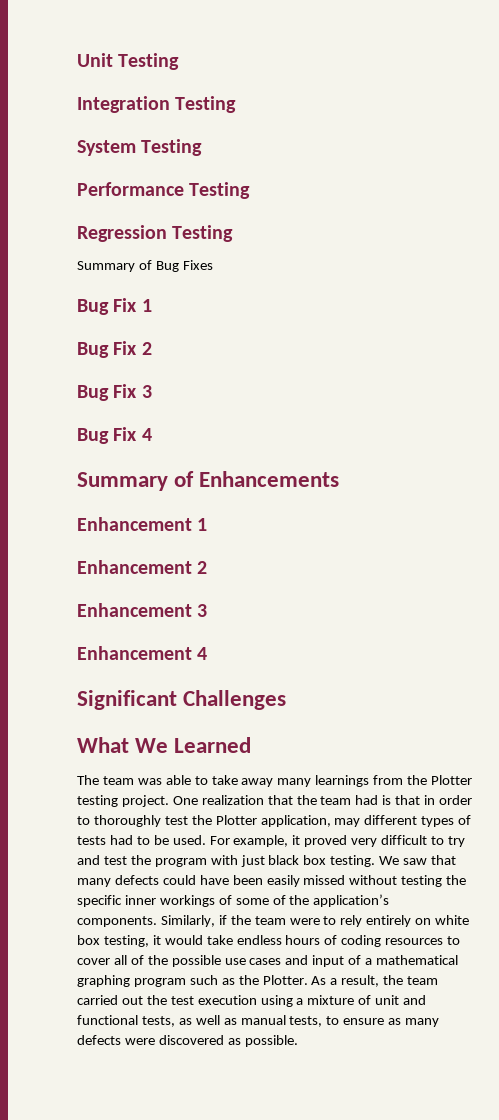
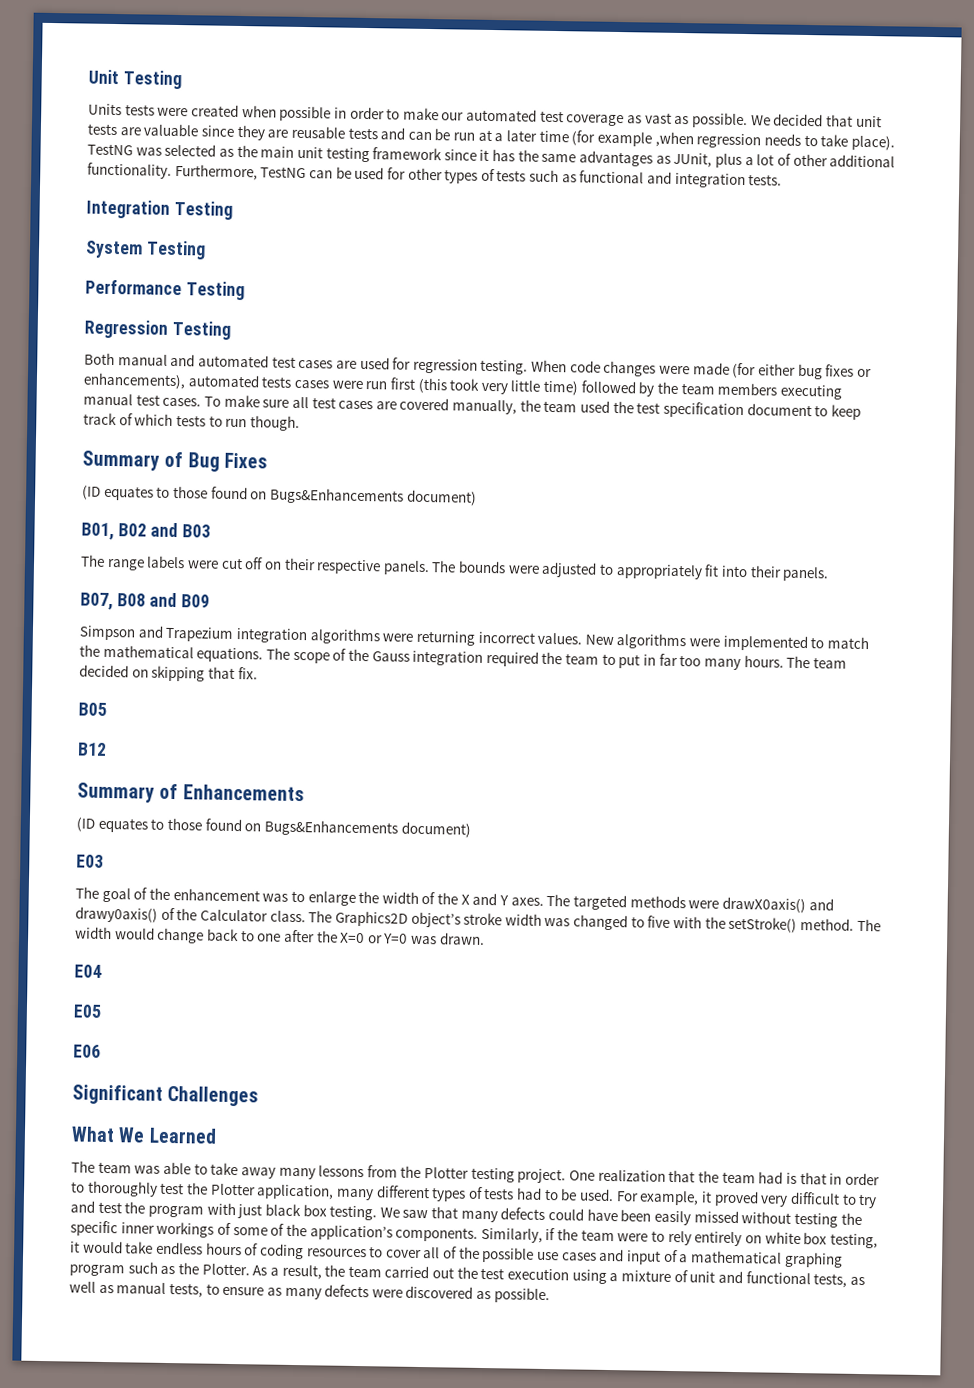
(180, 61) none -> [88,103,882,129] [87,123,895,151] [87,143,896,168] [87,162,783,189] // Units tests were created when possible in order to make our automated test coverage as vast as possible. We decided that unit tests are valuable since they are reusable tests and can be run at a later time (for example ,when regression needs to take place). TestNG was selected as the main unit testing framework since it has the same advantages as JUnit, plus a lot of other additional functionality. Furthermore, TestNG can be used for other types of tests such as functional and integration tests.
[77,260,213,272] [77,298,152,315] [77,341,152,358] [77,384,152,401] [77,427,152,444] [77,471,340,491] [77,517,208,531] [77,560,208,574] [77,603,208,617] [77,646,208,660] Summary of Bug Fixes // Bug Fix 1 // Bug Fix 2 // Bug Fix 3 // Bug Fix 4 // Summary of Enhancements // Enhancement 1 // Enhancement 2 // Enhancement 3 // Enhancement 4 -> [84,352,872,380] [83,372,842,400] [83,393,861,420] [83,412,300,431] [82,450,267,472] [82,485,477,506] [81,522,212,541] [80,554,830,582] [80,592,211,611] [79,625,870,652] [79,644,847,671] [79,664,258,682] [78,702,107,716] [77,742,107,756] [77,782,304,803] [76,817,471,838] [76,854,104,868] [75,886,834,914] [75,906,881,933] [75,926,485,945] [74,964,102,978] [73,1004,102,1018] [73,1044,101,1058] Both manual and automated test cases are used for regression testing. When code changes were made (for either bug fixes or enhancements), automated tests cases were run first (this took very little time) followed by the team members executing manual test cases. To make sure all test cases are covered manually, the team used the test specification document to keep track of which tests to run though. // Summary of Bug Fixes // (ID equates to those found on Bugs&Enhancements document) // B01, B02 and B03 // The range labels were cut off on their respective panels. The bounds were adjusted to appropriately fit into their panels. // B07, B08 and B09 // Simpson and Trapezium integration algorithms were returning incorrect values. New algorithms were implemented to match the mathematical equations. The scope of the Gauss integration required the team to put in far too many hours. The team decided on skipping that fix. // B05 // B12 // Summary of Enhancements // (ID equates to those found on Bugs&Enhancements document) // E03 // The goal of the enhancement was to enlarge the width of the X and Y axes. The targeted methods were drawX0axis() and drawy0axis() of the Calculator class. The Graphics2D object’s stroke width was changed to five with the setStroke() method. The width would change back to one after the X=0 or Y=0 was drawn. // E04 // E05 // E06
[315,775,370,787] learnings -> [318,1165,365,1178] lessons
[334,818,361,827] may -> [335,1188,374,1201] many

